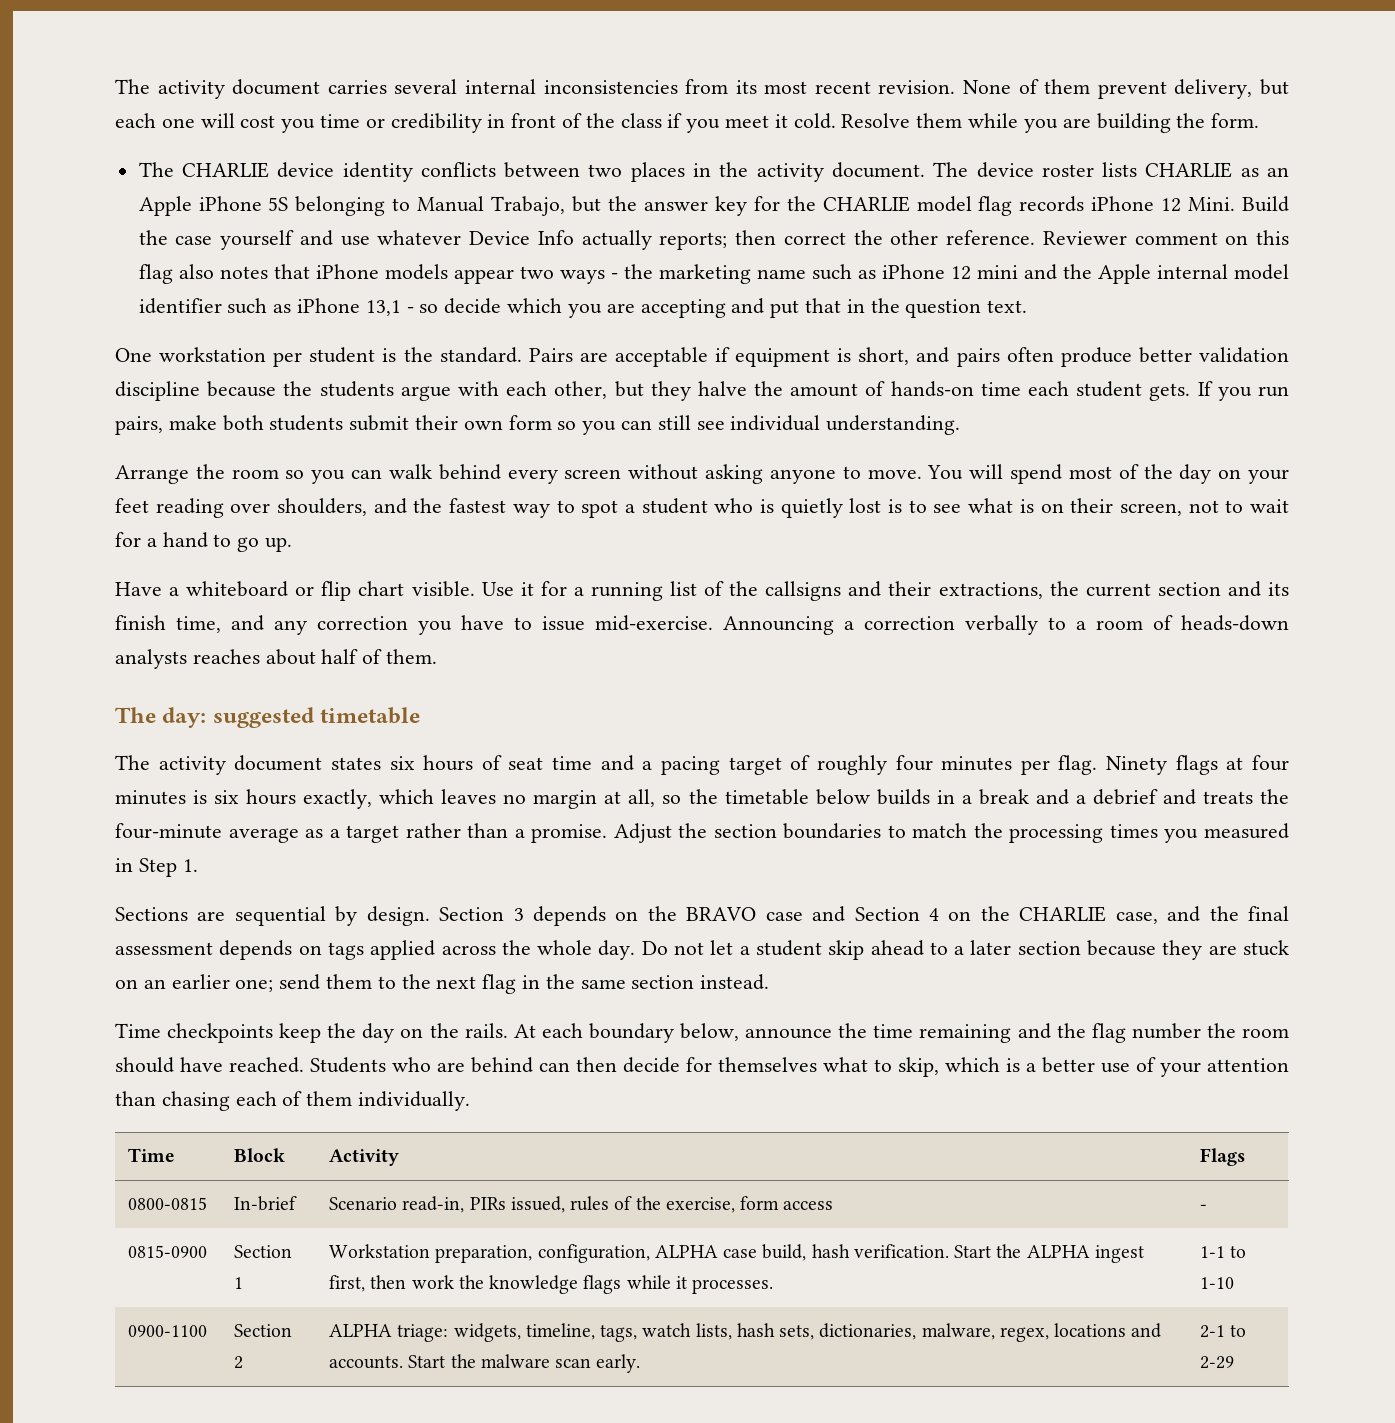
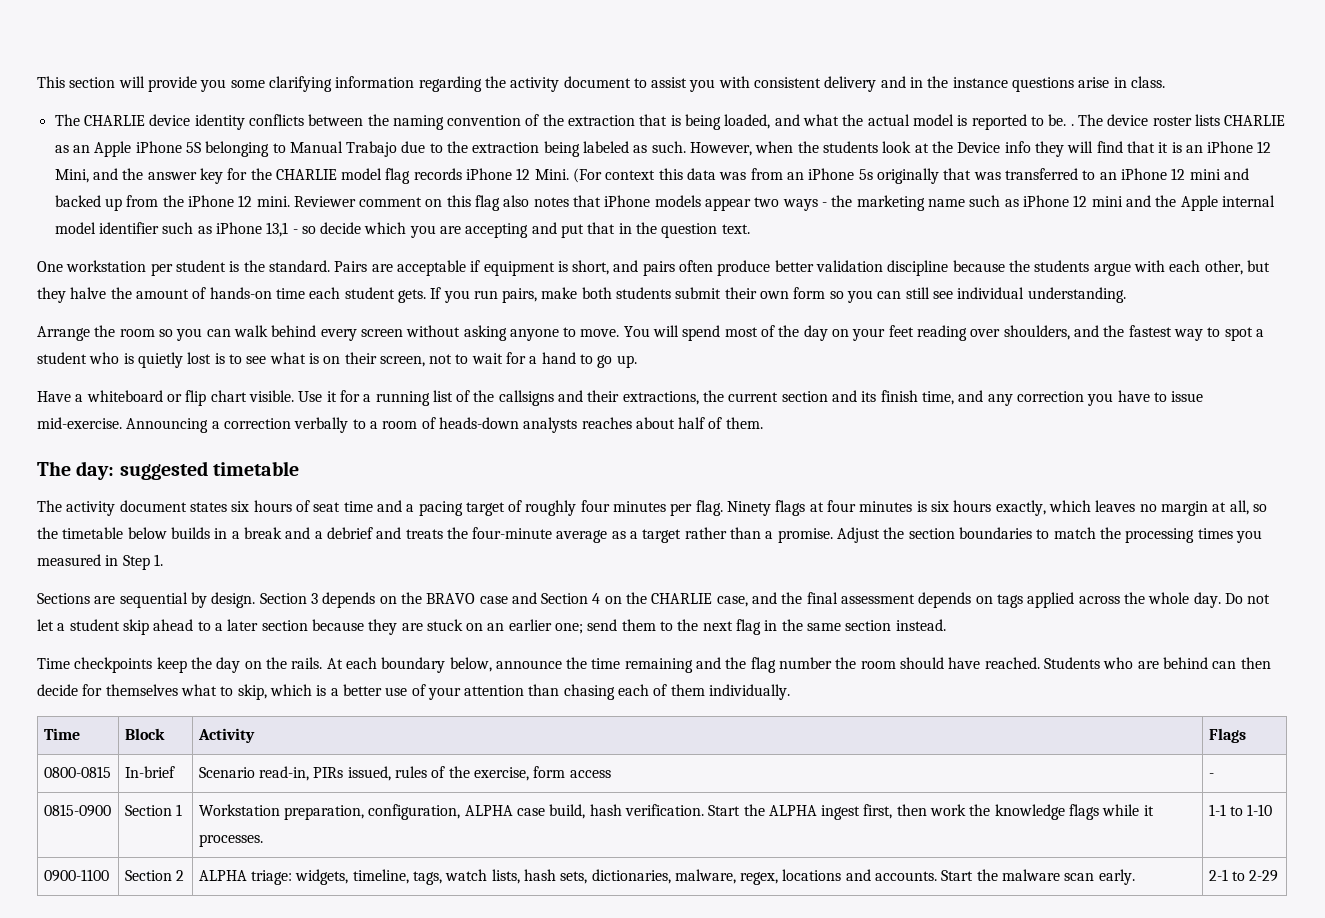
[115,79,1289,99] [115,113,1260,133] The activity document carries several internal inconsistencies from its most recent revision. None of them prevent delivery, but each one will cost you time or credibility in front of the class if you meet it cold. Resolve them while you are building the form. -> [37,76,1166,92] This section will provide you some clarifying information regarding the activity document to assist you with consistent delivery and in the instance questions arise in class.
[588,162,925,182] two places in the activity document. -> [367,114,1074,130] the naming convention of the extraction that is being loaded, and what the actual model is reported to be. .
[491,196,602,216] Trabajo, but -> [346,141,1272,157] [54,168,118,183] Trabajo due to the extraction being labeled as such. However, when the students look at the Device info they will find that it is an iPhone 12 Mini, and
[1242,196,1290,212] [138,230,1036,250] Build the case yourself and use whatever Device Info actually reports; then correct the other reference. -> [573,168,1249,184] [54,195,290,211] (For context this data was from an iPhone 5s originally that was transferred to an iPhone 12 mini and backed up from the iPhone 12 mini.

